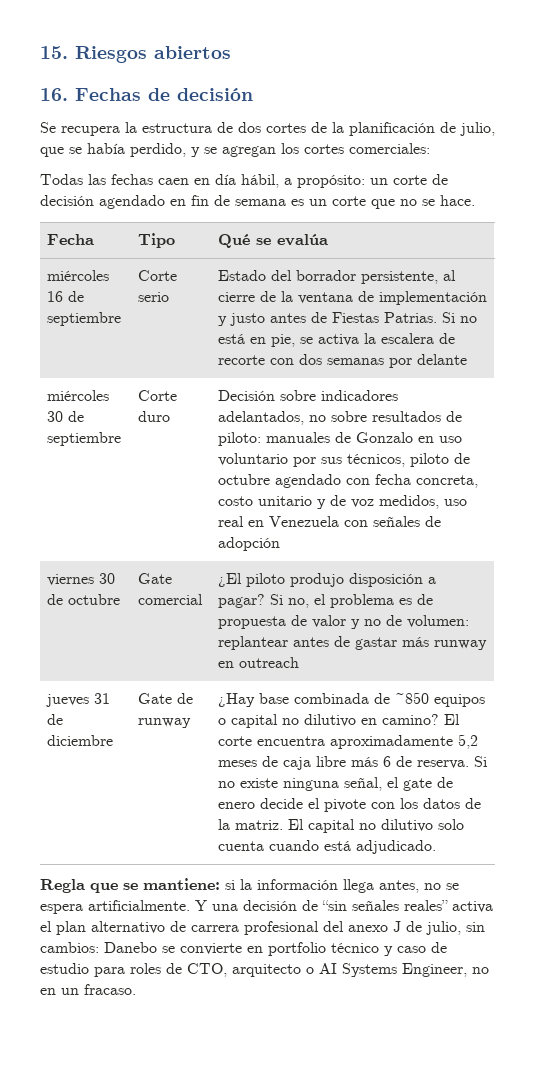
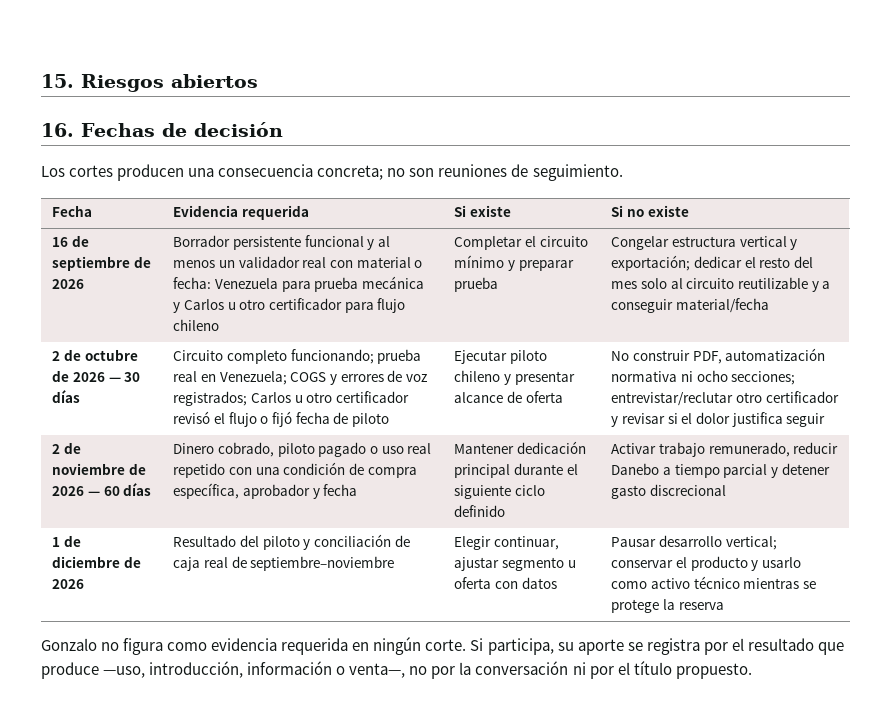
[40,122,495,136] [40,143,430,157] [40,174,448,188] [40,195,475,209] [47,234,95,245] [138,233,176,248] [218,234,329,248] [47,270,110,281] [47,291,85,302] [47,312,122,326] [138,270,178,281] [138,292,170,302] [218,270,457,284] [218,291,488,305] [218,312,478,326] [218,333,456,347] [218,354,468,368] [47,390,110,401] [47,411,85,422] [47,432,122,446] [138,390,178,401] [138,411,171,422] [218,390,399,401] [218,411,463,425] [218,432,463,446] [218,453,471,467] [218,474,479,488] [218,495,468,509] [218,516,442,527] [218,537,281,551] [47,573,116,586] [47,594,121,605] [138,573,173,584] [138,594,204,605] [218,573,437,587] [218,594,434,608] [218,615,470,629] [218,636,488,650] [218,657,300,668] [46,693,111,707] [47,714,64,725] [47,735,114,746] [138,693,194,704] [138,718,192,728] [218,692,486,707] [218,714,461,728] [218,734,479,749] [218,756,488,770] [218,777,454,791] [218,798,482,812] [218,819,465,833] [218,840,437,854] [40,878,459,893] [40,900,493,914] [40,921,485,935] [40,942,447,956] [40,963,489,977] [40,984,136,995] Se recupera la estructura de dos cortes de la planificación de julio, que se había perdido, y se agregan los cortes comerciales: // Todas las fechas caen en día hábil, a propósito: un corte de decisión agendado en fin de semana es un corte que no se hace. // Fecha | Tipo | Qué se evalúa // miércoles 16 de septiembre | Corte serio | Estado del borrador persistente, al cierre de la ventana de implementación y justo antes de Fiestas Patrias. Si no está en pie, se activa la escalera de recorte con dos semanas por delante // miércoles 30 de septiembre | Corte duro | Decisión sobre indicadores adelantados, no sobre resultados de piloto: manuales de Gonzalo en uso voluntario por sus técnicos, piloto de octubre agendado con fecha concreta, costo unitario y de voz medidos, uso real en Venezuela con señales de adopción // viernes 30 de octubre | Gate comercial | ¿El piloto produjo disposición a pagar? Si no, el problema es de propuesta de valor y no de volumen: replantear antes de gastar más runway en outreach // jueves 31 de diciembre | Gate de runway | ¿Hay base combinada de ~850 equipos o capital no dilutivo en camino? El corte encuentra aproximadamente 5,2 meses de caja libre más 6 de reserva. Si no existe ninguna señal, el gate de enero decide el pivote con los datos de la matriz. El capital no dilutivo solo cuenta cuando está adjudicado. // Regla que se mantiene: si la información llega antes, no se espera artificialmente. Y una decisión de “sin señales reales” activa el plan alternativo de carrera profesional del anexo J de julio, sin cambios: Danebo se convierte en portfolio técnico y caso de estudio para roles de CTO, arquitecto o AI Systems Engineer, no en un fracaso. -> [41,164,623,181] [52,205,93,217] [173,205,310,220] [454,205,512,217] [611,205,689,217] [52,235,90,247] [52,256,152,271] [52,279,85,289] [173,235,390,250] [173,256,423,268] [173,276,424,292] [173,298,406,313] [173,319,220,331] [454,236,588,250] [454,255,574,271] [454,277,499,292] [611,236,798,250] [611,255,813,271] [611,277,831,292] [611,298,770,313] [52,349,138,361] [52,370,141,382] [52,390,81,403] [173,349,422,364] [173,370,428,385] [173,391,409,406] [173,411,389,427] [454,350,548,364] [454,370,575,385] [454,391,563,403] [611,348,826,364] [611,370,796,385] [611,391,839,406] [611,412,826,427] [52,442,82,454] [52,463,147,475] [52,483,152,496] [173,442,432,457] [173,462,417,478] [173,483,358,499] [454,441,587,454] [454,463,578,478] [454,485,546,499] [454,505,506,517] [611,442,839,457] [611,463,830,478] [611,484,727,499] [52,535,82,547] [52,556,142,568] [52,579,85,589] [173,534,410,550] [173,556,395,571] [454,536,560,550] [454,557,576,571] [454,577,557,589] [611,535,777,550] [611,556,801,571] [611,576,816,589] [611,599,724,613] [41,637,844,655] [41,661,752,679] Los cortes producen una consecuencia concreta; no son reuniones de seguimiento. // Fecha | Evidencia requerida | Si existe | Si no existe // 16 de septiembre de 2026 | Borrador persistente funcional y al menos un validador real con material o fecha: Venezuela para prueba mecánica y Carlos u otro certificador para flujo chileno | Completar el circuito mínimo y preparar prueba | Congelar estructura vertical y exportación; dedicar el resto del mes solo al circuito reutilizable y a conseguir material/fecha // 2 de octubre de 2026 — 30 días | Circuito completo funcionando; prueba real en Venezuela; COGS y errores de voz registrados; Carlos u otro certificador revisó el flujo o fijó fecha de piloto | Ejecutar piloto chileno y presentar alcance de oferta | No construir PDF, automatización normativa ni ocho secciones; entrevistar/reclutar otro certificador y revisar si el dolor justifica seguir // 2 de noviembre de 2026 — 60 días | Dinero cobrado, piloto pagado o uso real repetido con una condición de compra específica, aprobador y fecha | Mantener dedicación principal durante el siguiente ciclo definido | Activar trabajo remunerado, reducir Danebo a tiempo parcial y detener gasto discrecional // 1 de diciembre de 2026 | Resultado del piloto y conciliación de caja real de septiembre–noviembre | Elegir continuar, ajustar segmento u oferta con datos | Pausar desarrollo vertical; conservar el producto y usarlo como activo técnico mientras se protege la reserva // Gonzalo no figura como evidencia requerida en ningún corte. Si participa, su aporte se registra por el resultado que produce —uso, introducción, información o venta—, no por la conversación ni por el título propuesto.

